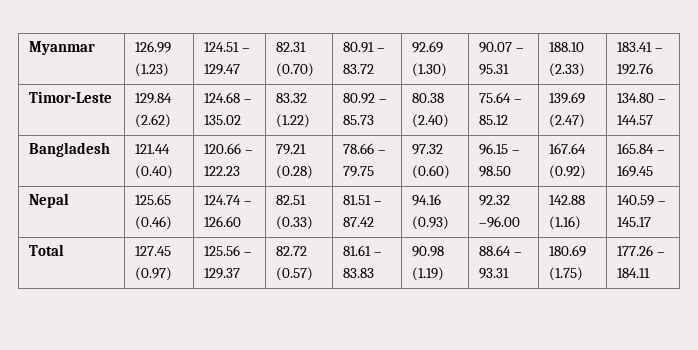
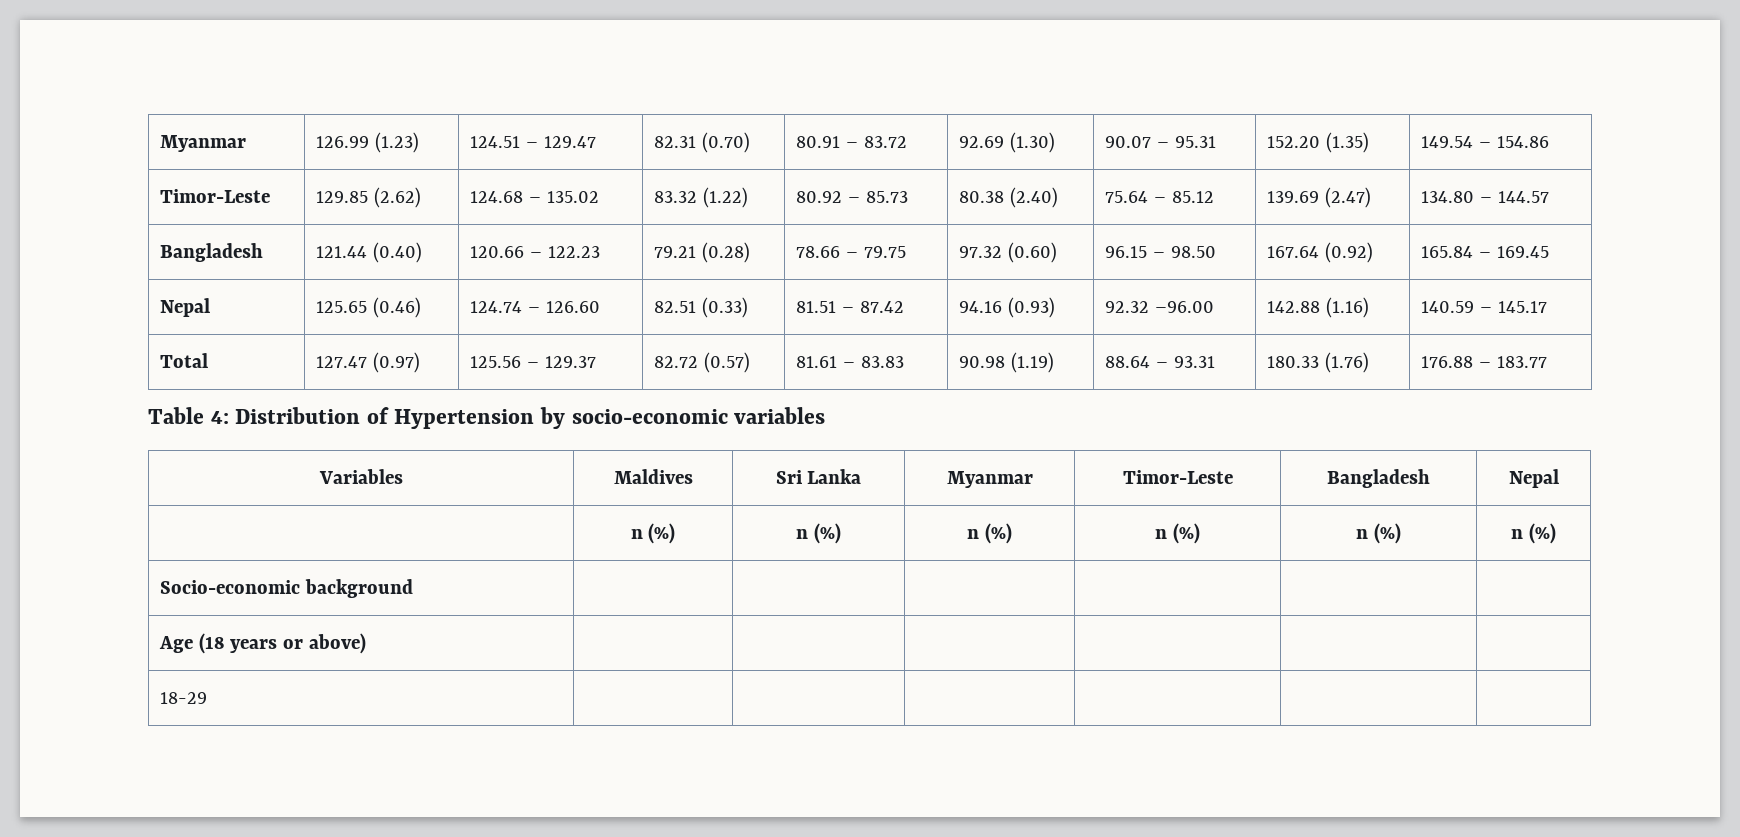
[549,42,585,52] [549,63,586,77] [617,42,664,52] [617,63,654,75] [29,91,113,103] [135,93,173,104] 188.10 (2.33) | 183.41 – 192.76 // Timor-Leste | 129.84 -> [1267,132,1370,153] [1421,136,1550,148] [160,189,271,203] [316,191,369,203] 152.20 (1.35) | 149.54 – 154.86 // Timor-Leste | 129.85
[135,246,172,256] 127.45 -> [316,356,368,368] 127.47
[549,245,587,257] [549,267,584,281] [617,245,666,256] [617,268,651,278] 180.69 (1.75) | 177.26 – 184.11 -> [1267,352,1370,373] [1421,356,1548,368] [148,407,826,429] [318,469,403,484] [613,469,693,484] [775,469,862,484] [946,471,1033,488] [1122,470,1233,484] [1327,469,1430,488] [1508,469,1559,488] [630,523,676,544] [796,523,841,544] [967,523,1012,544] [1155,523,1200,544] [1356,523,1401,544] [1511,523,1556,544] [160,579,414,598] [159,633,367,654] [160,692,208,704] 180.33 (1.76) | 176.88 – 183.77 // Table 4: Distribution of Hypertension by socio-economic variables // Variables | Maldives | Sri Lanka | Myanmar | Timor-Leste | Bangladesh | Nepal // | n (%) | n (%) | n (%) | n (%) | n (%) | n (%) // Socio-economic background | | | | | | // Age (18 years or above) | | | | | | // 18-29 | | | | | |

